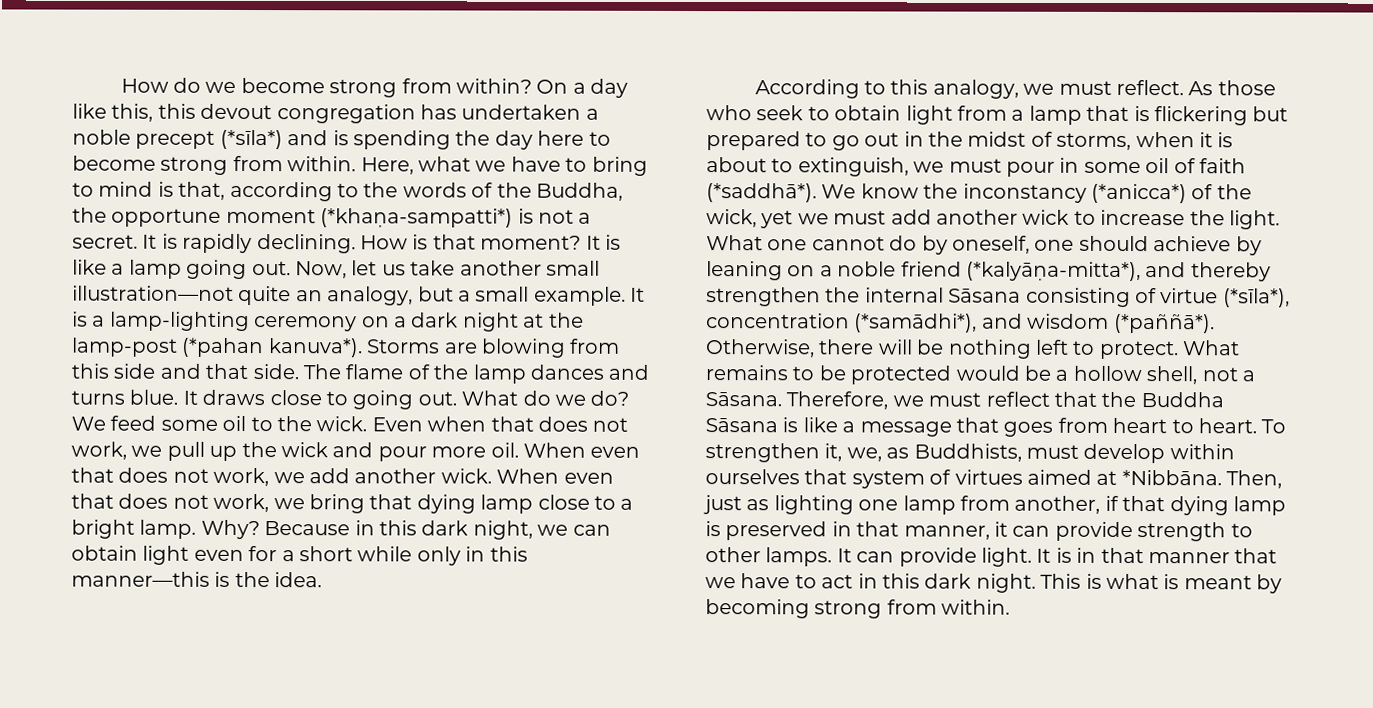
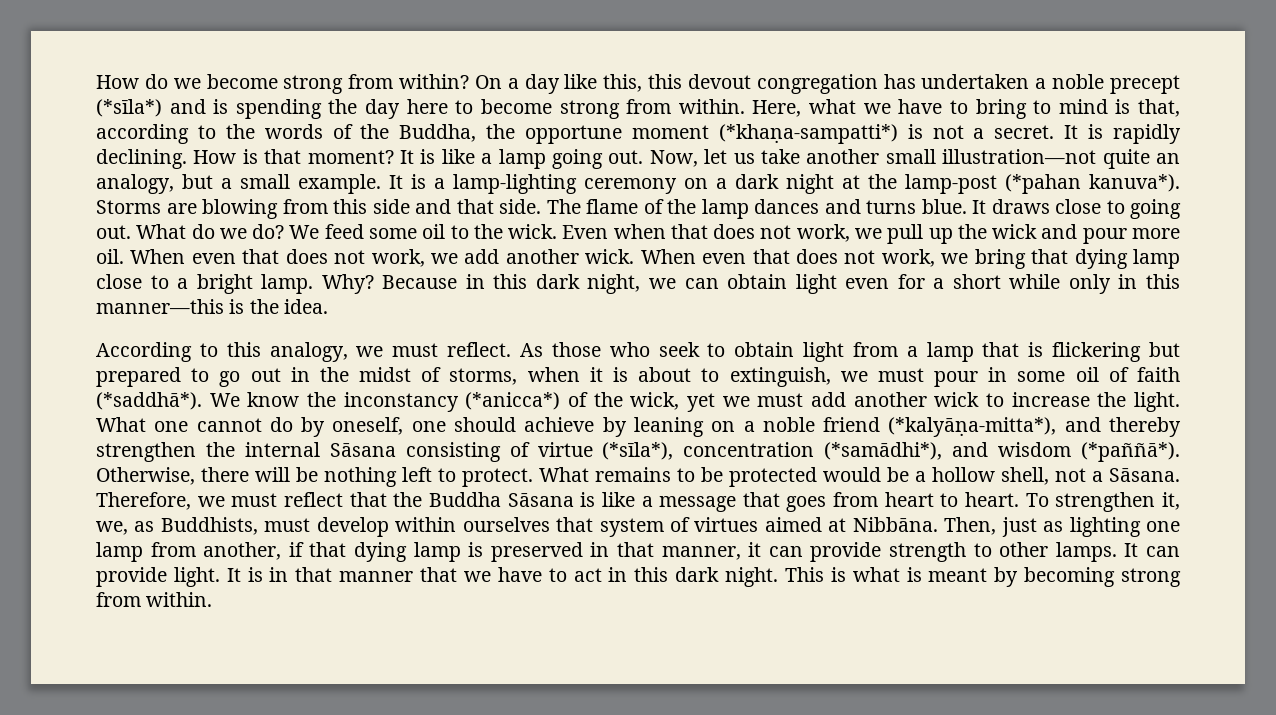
[1121,469,1222,486] *Nibbāna. -> [852,517,938,532] Nibbāna.

